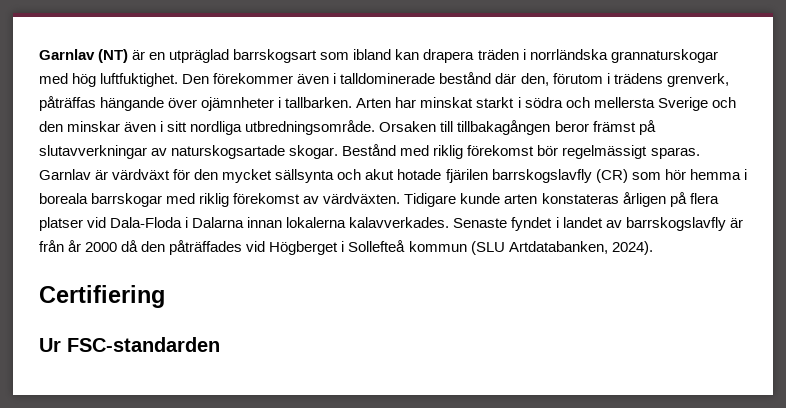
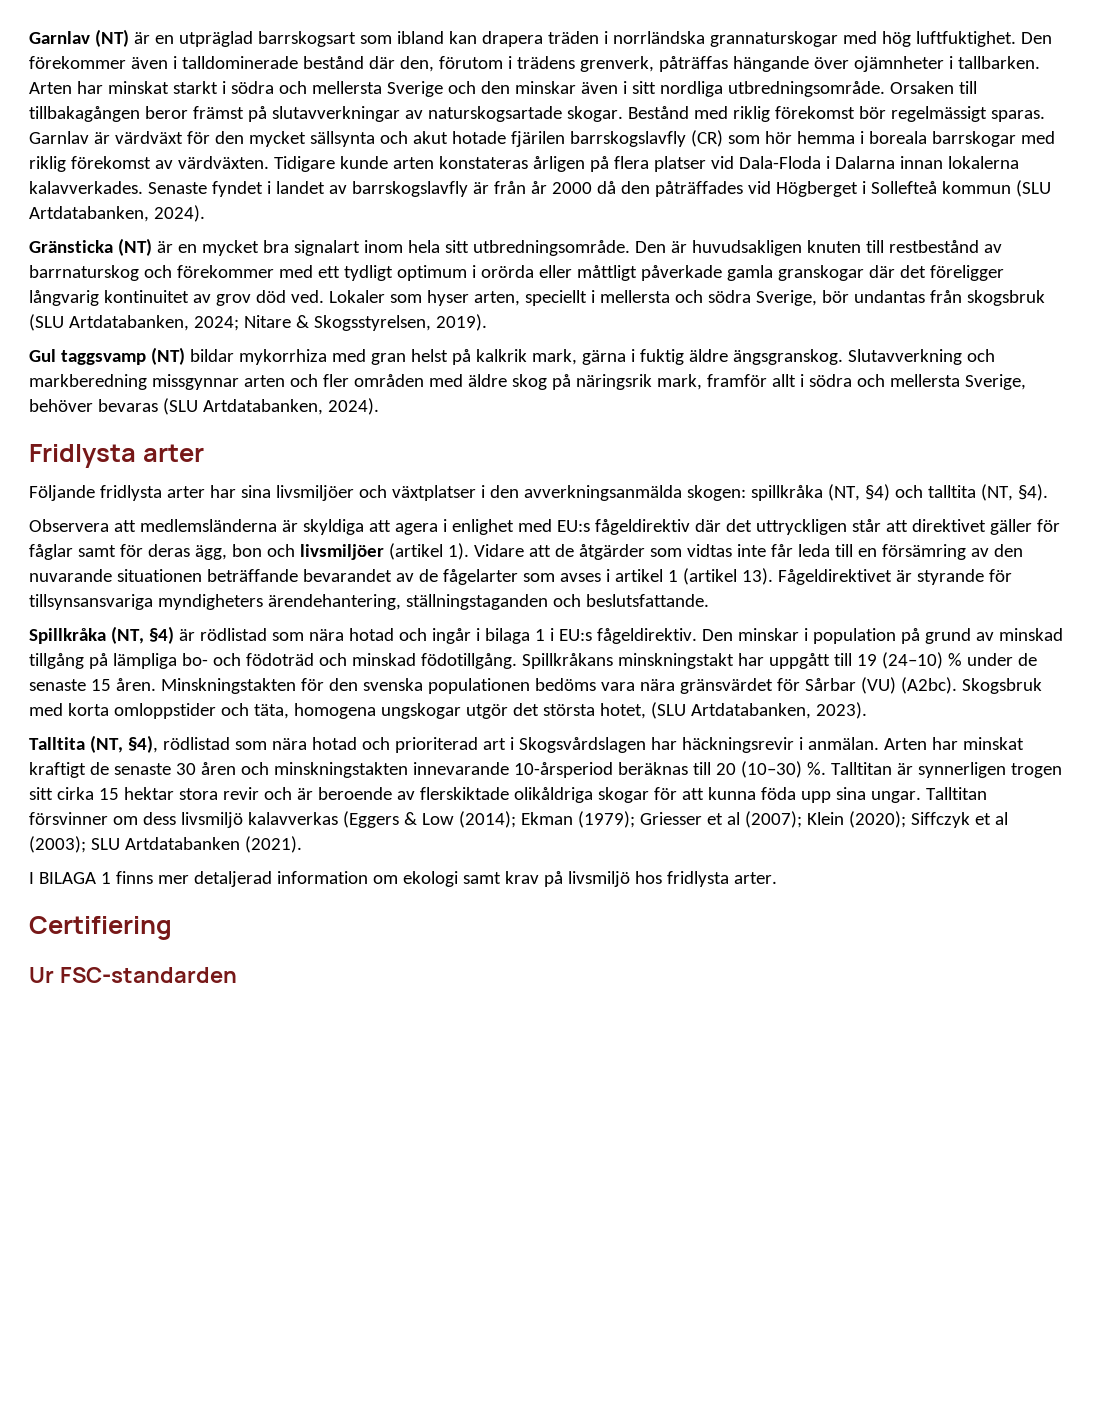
(653, 248) none -> [29,238,1002,256] [29,265,1004,281] [29,290,1045,306] [29,314,487,331] [29,347,995,365] [29,374,1026,390] [29,398,379,415] [29,444,204,468] [29,484,1048,501] [29,519,1060,535] [29,543,1023,560] [29,568,1012,585] [29,594,709,610] [29,626,1063,644] [29,652,1037,669] [29,677,1042,694] [29,702,867,719] [29,735,1024,753] [29,761,1062,778] [29,787,987,803] [29,811,1008,828] [29,836,302,853] [29,871,777,887] // Gränsticka (NT) är en mycket bra signalart inom hela sitt utbredningsområde. Den är huvudsakligen knuten till restbestånd av barrnaturskog och förekommer med ett tydligt optimum i orörda eller måttligt påverkade gamla granskogar där det föreligger långvarig kontinuitet av grov död ved. Lokaler som hyser arten, speciellt i mellersta och södra Sverige, bör undantas från skogsbruk (SLU Artdatabanken, 2024; Nitare & Skogsstyrelsen, 2019). // Gul taggsvamp (NT) bildar mykorrhiza med gran helst på kalkrik mark, gärna i fuktig äldre ängsgranskog. Slutavverkning och markberedning missgynnar arten och fler områden med äldre skog på näringsrik mark, framför allt i södra och mellersta Sverige, behöver bevaras (SLU Artdatabanken, 2024). // Fridlysta arter // Följande fridlysta arter har sina livsmiljöer och växtplatser i den avverkningsanmälda skogen: spillkråka (NT, §4) och talltita (NT, §4). // Observera att medlemsländerna är skyldiga att agera i enlighet med EU:s fågeldirektiv där det uttryckligen står att direktivet gäller för fåglar samt för deras ägg, bon och livsmiljöer (artikel 1). Vidare att de åtgärder som vidtas inte får leda till en försämring av den nuvarande situationen beträffande bevarandet av de fågelarter som avses i artikel 1 (artikel 13). Fågeldirektivet är styrande för tillsynsansvariga myndigheters ärendehantering, ställningstaganden och beslutsfattande. // Spillkråka (NT, §4) är rödlistad som nära hotad och ingår i bilaga 1 i EU:s fågeldirektiv. Den minskar i population på grund av minskad tillgång på lämpliga bo- och födoträd och minskad födotillgång. Spillkråkans minskningstakt har uppgått till 19 (24–10) % under de senaste 15 åren. Minskningstakten för den svenska populationen bedöms vara nära gränsvärdet för Sårbar (VU) (A2bc). Skogsbruk med korta omloppstider och täta, homogena ungskogar utgör det största hotet, (SLU Artdatabanken, 2023). // Talltita (NT, §4), rödlistad som nära hotad och prioriterad art i Skogsvårdslagen har häckningsrevir i anmälan. Arten har minskat kraftigt de senaste 30 åren och minskningstakten innevarande 10-årsperiod beräknas till 20 (10–30) %. Talltitan är synnerligen trogen sitt cirka 15 hektar stora revir och är beroende av flerskiktade olikåldriga skogar för att kunna föda upp sina ungar. Talltitan försvinner om dess livsmiljö kalavverkas (Eggers & Low (2014); Ekman (1979); Griesser et al (2007); Klein (2020); Siffczyk et al (2003); SLU Artdatabanken (2021). // I BILAGA 1 finns mer detaljerad information om ekologi samt krav på livsmiljö hos fridlysta arter.

